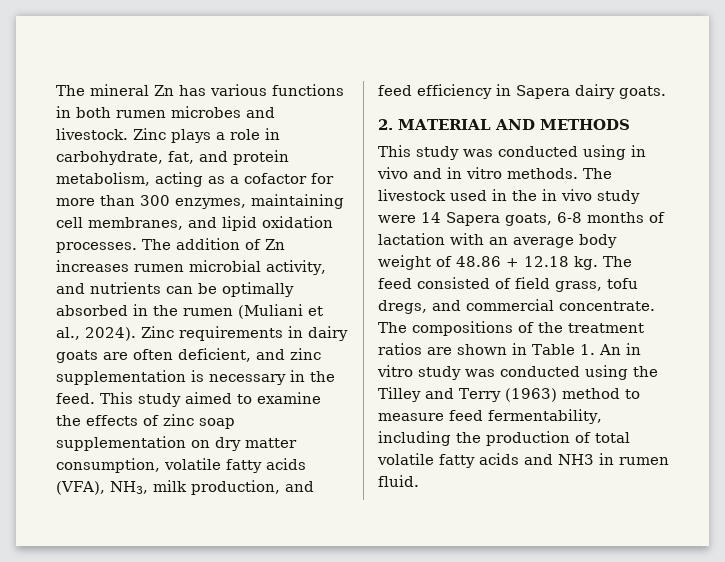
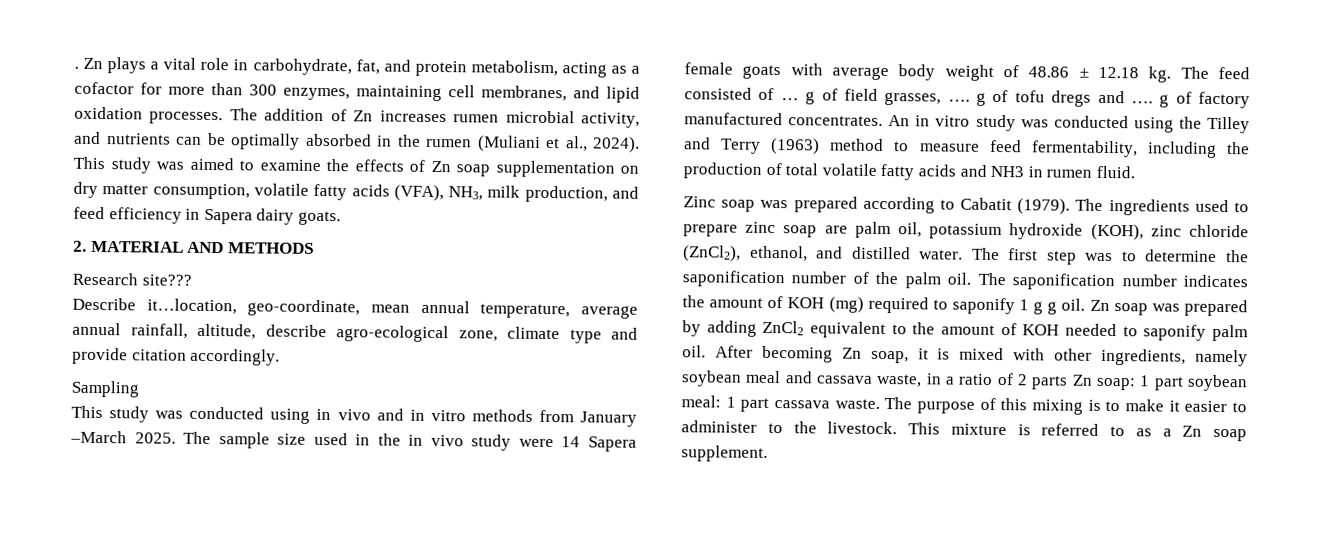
[56,84,344,96] [56,106,275,118] [56,128,166,140] The mineral Zn has various functions in both rumen microbes and livestock. Zinc -> [74,57,104,70] . Zn
(225, 136) none -> [163,57,197,70] vital
[141,326,348,341] [56,348,321,363] [56,370,335,385] [56,392,181,407] Zinc requirements in dairy goats are often deficient, and zinc supplementation is necessary in the feed. This study -> [73,156,184,174] This study was
[163,414,194,426] zinc -> [430,160,451,173] Zn
(630, 124) none -> [72,272,192,286] [72,297,639,319] [72,322,638,344] [72,347,281,366] [71,380,139,398] // Research site??? // Describe it…location, geo-coordinate, mean annual temperature, average annual rainfall, altitude, describe agro-ecological zone, climate type and provide citation accordingly. // Sampling
[507,168,612,179] [378,189,446,201] methods. The livestock -> [471,409,637,427] [70,430,307,449] methods from January –March 2025. The sample size
[505,212,665,226] [378,233,508,245] goats, 6-8 months of lactation with an -> [684,62,823,80] female goats with
[506,258,519,267] + -> [1078,67,1089,78] ±
[515,277,638,292] [378,299,655,314] [378,321,644,336] [378,343,595,355] field grass, tofu dregs, and commercial concentrate. The compositions of the treatment ratios are shown in Table 1. -> [780,88,1250,109] [684,112,884,126] … g of field grasses, …. g of tofu dregs and …. g of factory manufactured concentrates.
(419, 481) none -> [683,196,1249,216] [683,221,1249,241] [683,245,1249,265] [682,270,1248,291] [682,295,1248,317] [682,320,1248,342] [682,345,1248,367] [681,370,1248,392] [681,395,1247,415] [681,420,1247,442] [681,445,768,462] // Zinc soap was prepared according to Cabatit (1979). The ingredients used to prepare zinc soap are palm oil, potassium hydroxide (KOH), zinc chloride (ZnCl2), ethanol, and distilled water. The first step was to determine the saponification number of the palm oil. The saponification number indicates the amount of KOH (mg) required to saponify 1 g g oil. Zn soap was prepared by adding ZnCl2 equivalent to the amount of KOH needed to saponify palm oil. After becoming Zn soap, it is mixed with other ingredients, namely soybean meal and cassava waste, in a ratio of 2 parts Zn soap: 1 part soybean meal: 1 part cassava waste. The purpose of this mixing is to make it easier to administer to the livestock. This mixture is referred to as a Zn soap supplement.

